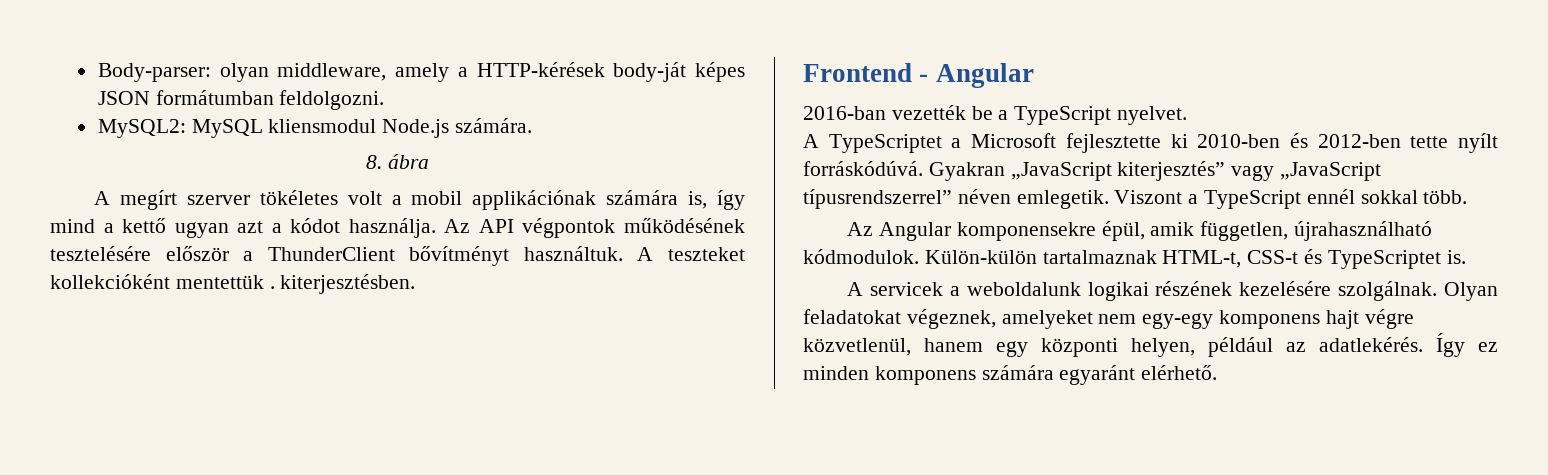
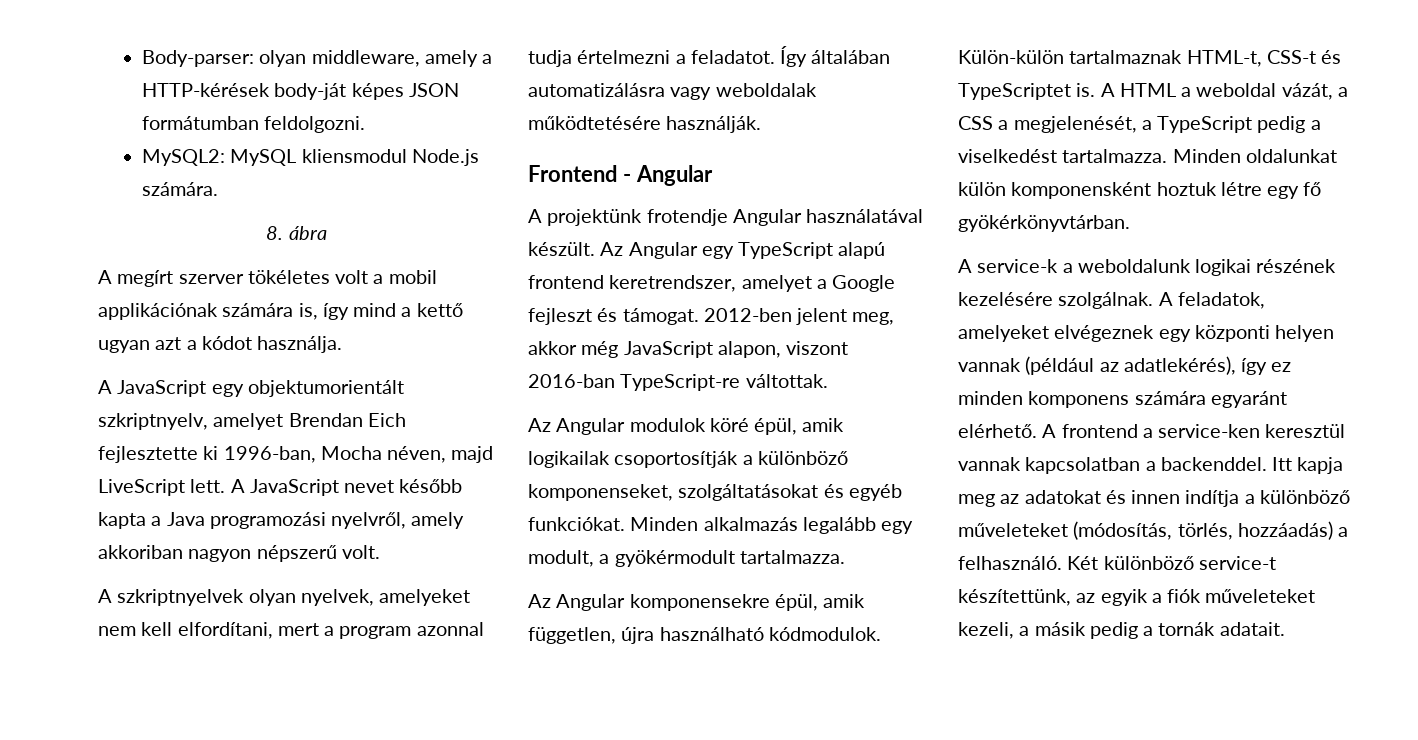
[444,218,745,238] [50,246,745,266] [50,274,416,294] [803,63,1034,88] [803,105,1188,125] [803,133,1498,153] [803,161,1382,181] [803,189,1468,209] Az API végpontok működésének tesztelésére először a ThunderClient bővítményt használtuk. A teszteket kollekcióként mentettük . kiterjesztésben. // Frontend - Angular // 2016-ban vezették be a TypeScript nyelvet. // A TypeScriptet a Microsoft fejlesztette ki 2010-ben és 2012-ben tette nyílt forráskódúvá. Gyakran „JavaScript kiterjesztés” vagy „JavaScript típusrendszerrel” néven emlegetik. Viszont a TypeScript ennél sokkal több. -> [98,380,404,397] [98,413,406,430] [98,446,494,463] [98,479,463,496] [98,512,465,529] [98,545,380,562] [98,589,471,606] [98,622,484,639] [528,46,891,67] [528,83,817,100] [528,116,762,133] [528,165,713,186] [528,209,924,226] [528,242,886,259] [528,275,896,292] [528,308,895,325] [528,341,849,358] [528,374,828,391] [528,418,845,435] [528,451,848,468] [528,484,902,501] [528,517,914,534] [528,550,845,567] // A JavaScript egy objektumorientált szkriptnyelv, amelyet Brendan Eich fejlesztette ki 1996-ban, Mocha néven, majd LiveScript lett. A JavaScript nevet később kapta a Java programozási nyelvről, amely akkoriban nagyon népszerű volt. // A szkriptnyelvek olyan nyelvek, amelyeket nem kell elfordítani, mert a program azonnal tudja értelmezni a feladatot. Így általában automatizálásra vagy weboldalak működtetésére használják. // Frontend - Angular // A projektünk frotendje Angular használatával készült. Az Angular egy TypeScript alapú frontend keretrendszer, amelyet a Google fejleszt és támogat. 2012-ben jelent meg, akkor még JavaScript alapon, viszont 2016-ban TypeScript-re váltottak. // Az Angular modulok köré épül, amik logikailak csoportosítják a különböző komponenseket, szolgáltatásokat és egyéb funkciókat. Minden alkalmazás legalább egy modult, a gyökérmodult tartalmazza.
[1294,221,1433,241] újrahasználható -> [621,627,764,644] újra használható
[847,282,944,296] // A servicek -> [1100,83,1348,100] [958,116,1321,133] [958,149,1337,163] [958,182,1322,199] [958,215,1130,232] [958,259,1059,273] A HTML a weboldal vázát, a CSS a megjelenését, a TypeScript pedig a viselkedést tartalmazza. Minden oldalunkat külön komponensként hoztuk létre egy fő gyökérkönyvtárban. // A service-k
[1444,282,1498,301] [803,309,1414,329] [803,333,1465,357] Olyan feladatokat végeznek, amelyeket nem egy-egy komponens hajt végre közvetlenül, hanem egy központi helyen, például az adatlekérés. Így -> [1158,292,1265,309] [958,325,1335,342] [958,356,1268,375] A feladatok, amelyeket elvégeznek egy központi helyen vannak (például az adatlekérés), így
(1218, 372) none -> [1042,424,1346,438] [958,457,1344,474] [958,490,1350,507] [958,521,1349,540] [958,556,1276,570] [958,589,1316,606] [958,622,1285,639] A frontend a service-ken keresztül vannak kapcsolatban a backenddel. Itt kapja meg az adatokat és innen indítja a különböző műveleteket (módosítás, törlés, hozzáadás) a felhasználó. Két különböző service-t készítettünk, az egyik a fiók műveleteket kezeli, a másik pedig a tornák adatait.

